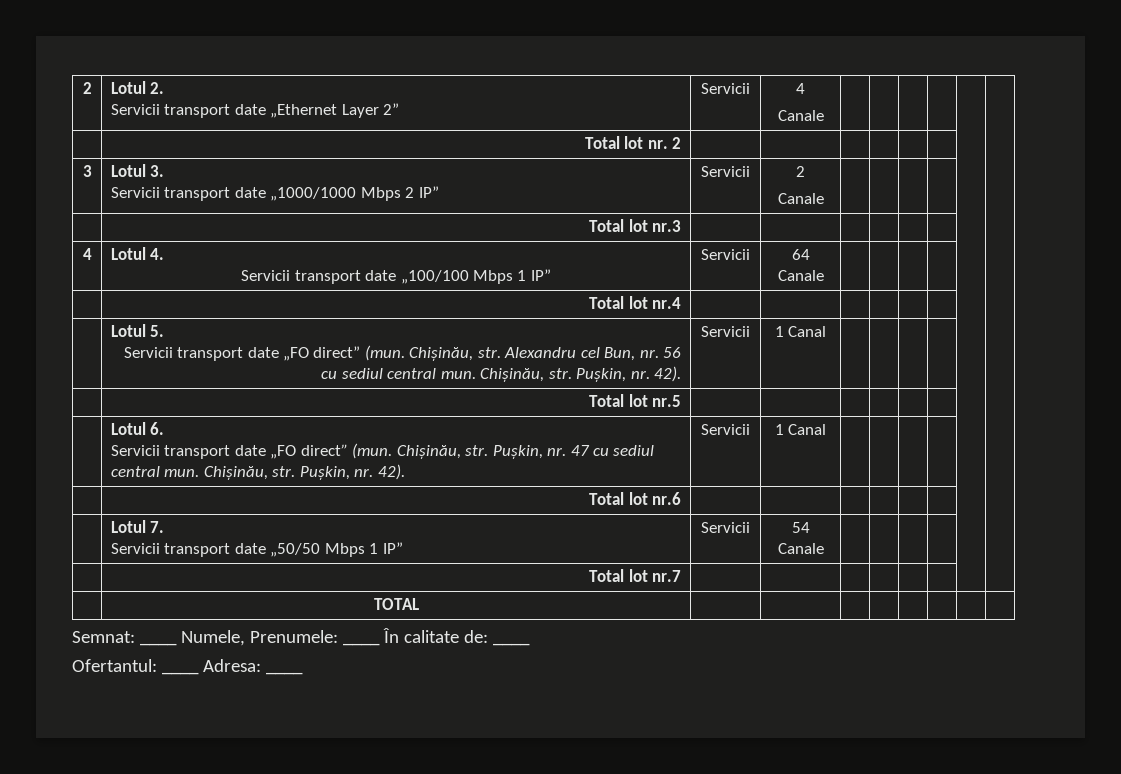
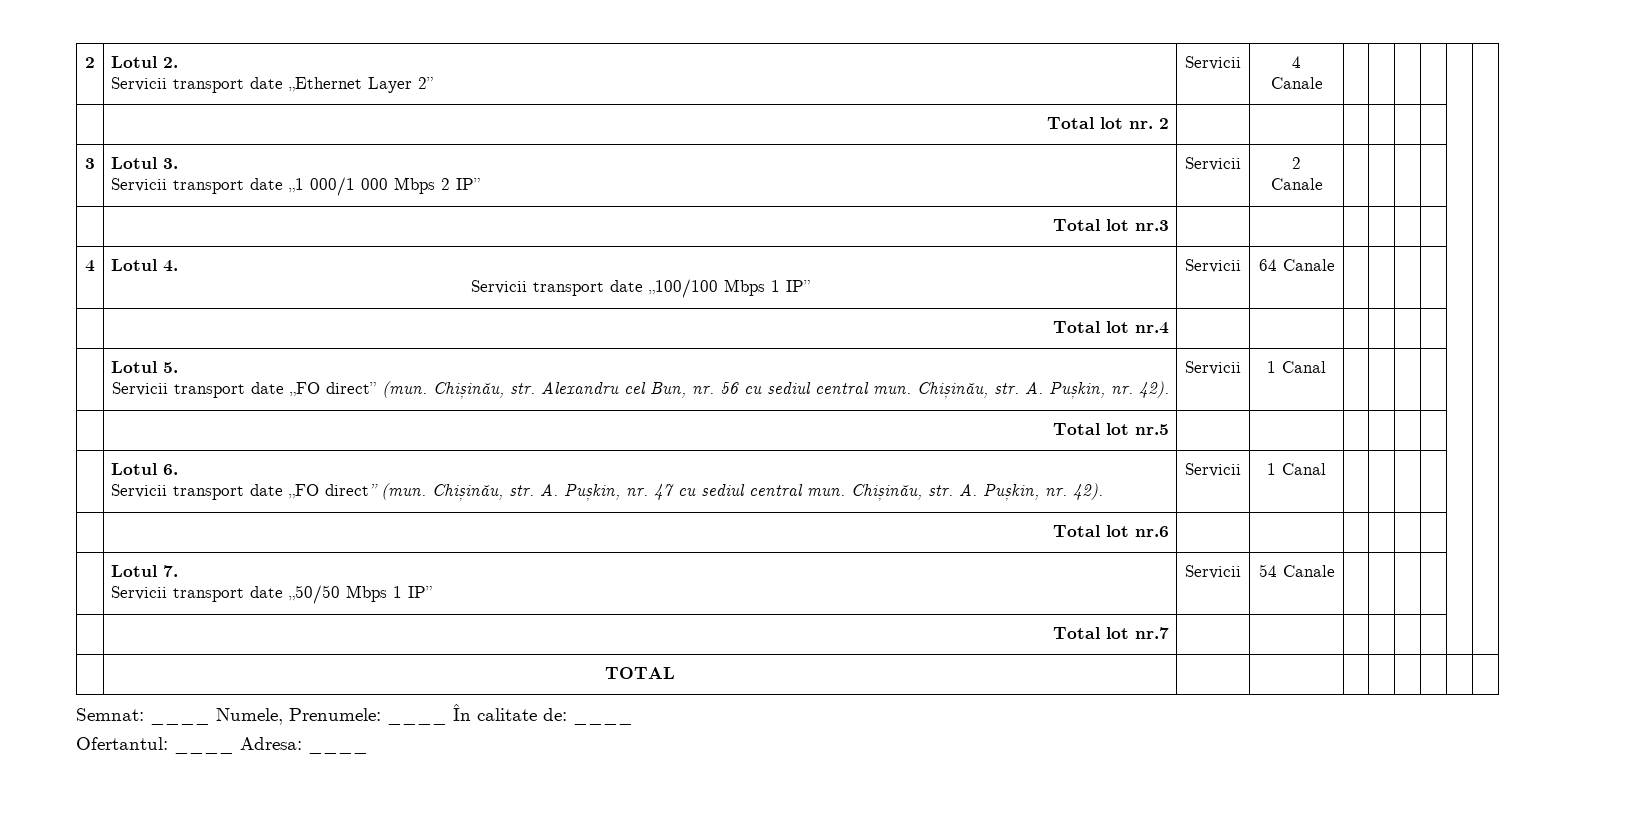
[270,187,357,201] „1000/1000 -> [289,177,389,196] „1 000/1 000
(572, 373) none -> [1024,382,1043,394] A.
(489, 450) none -> [540,484,559,496] A.
(296, 471) none -> [959,484,978,496] A.

